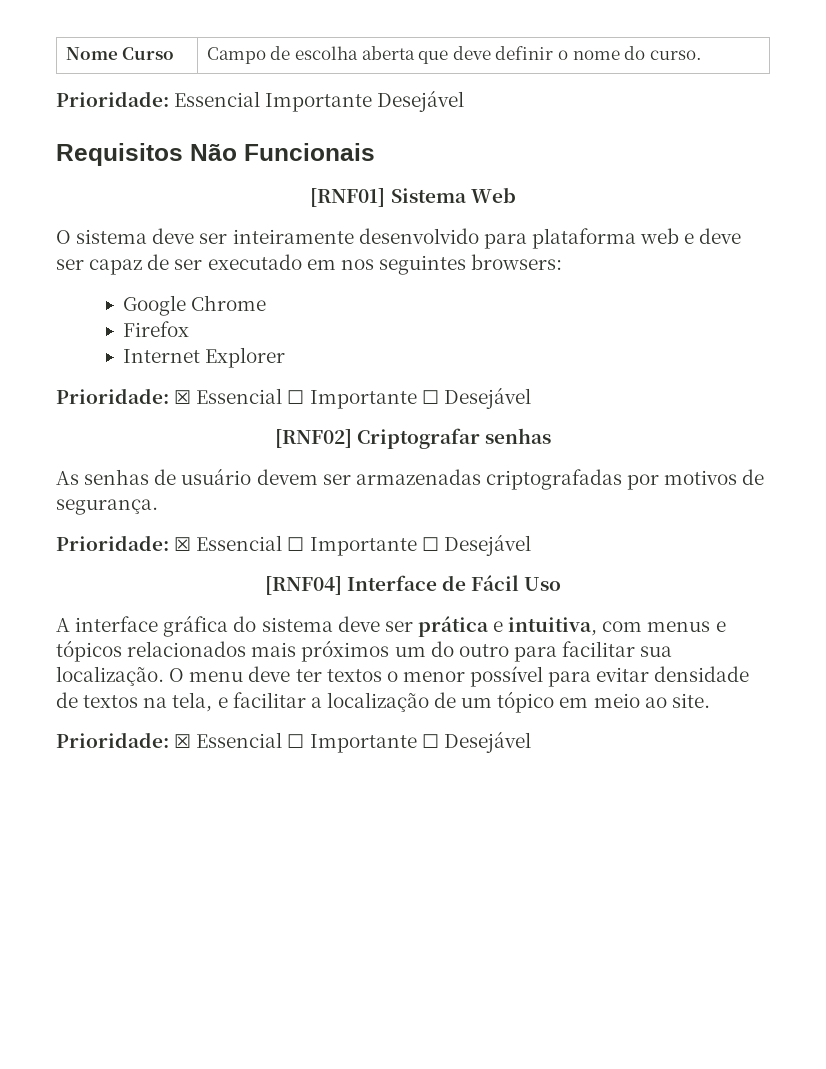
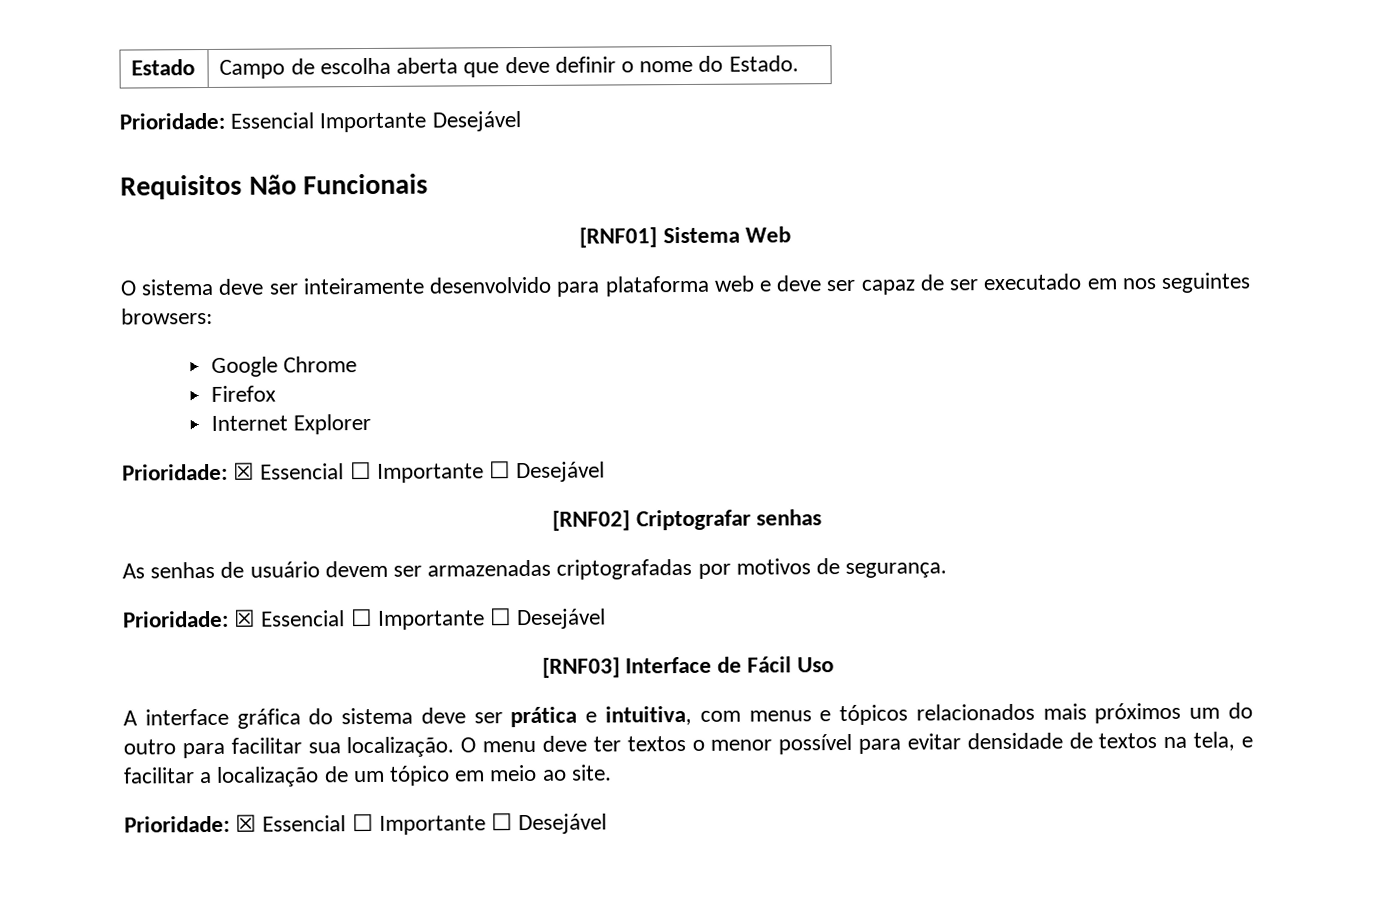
[65,47,175,60] Nome Curso -> [131,59,196,76] Estado
[649,50,702,60] curso. -> [728,55,799,72] Estado.
[264,576,342,595] [RNF04] -> [541,657,620,678] [RNF03]

